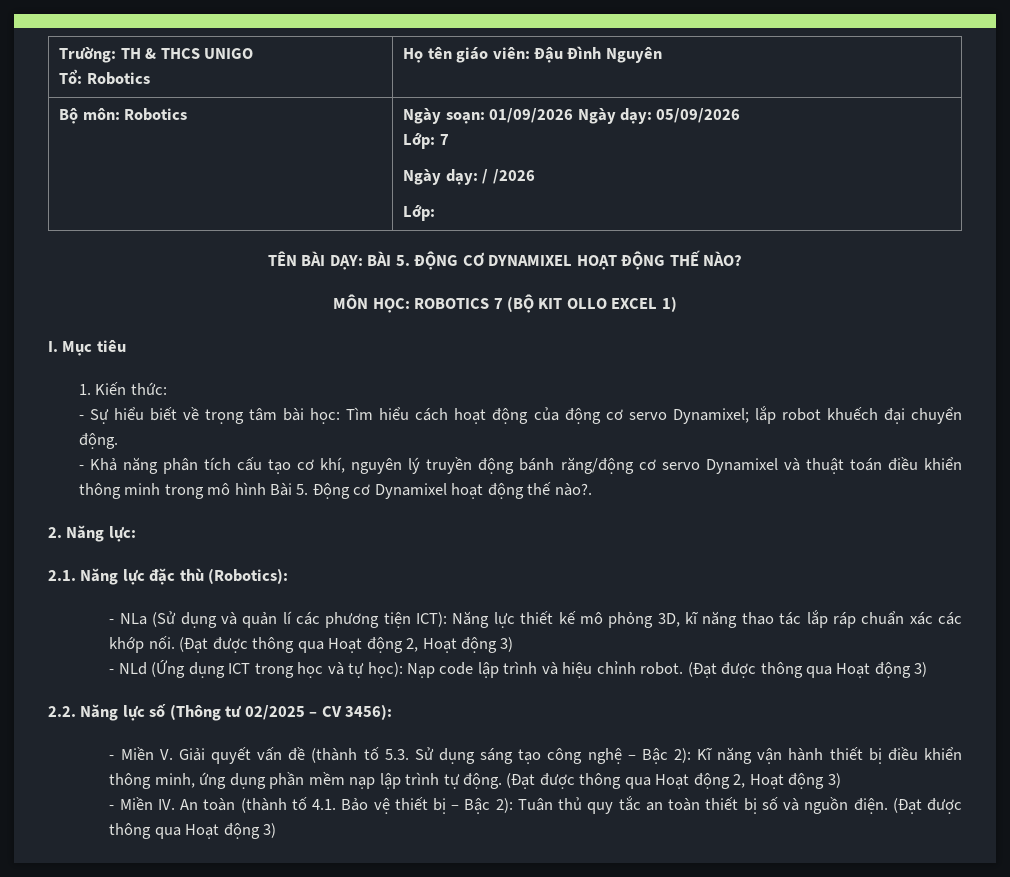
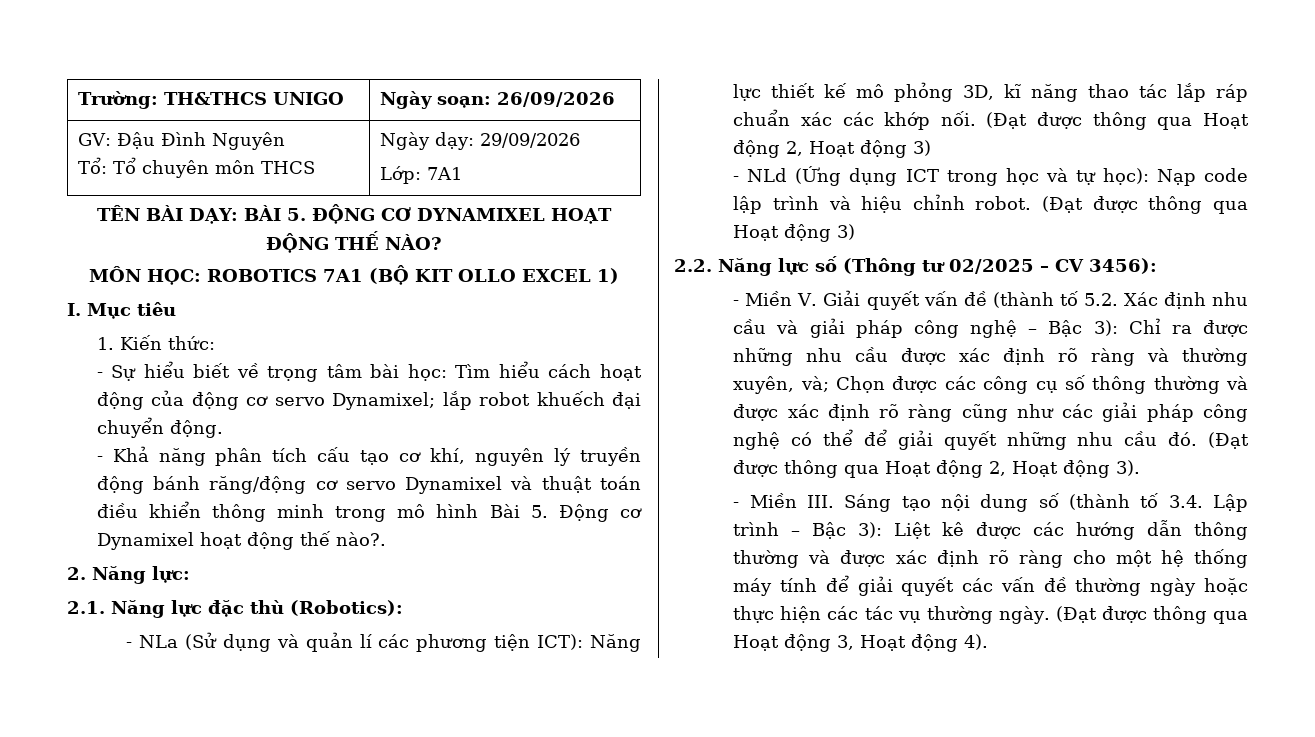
[120,48,253,59] [59,69,150,85] [403,46,662,63] [59,107,188,124] [403,108,741,124] [403,133,449,149] [403,169,535,185] [403,205,436,221] TH & THCS UNIGO // Tổ: Robotics | Họ tên giáo viên: Đậu Đình Nguyên // Bộ môn: Robotics | Ngày soạn: 01/09/2026 Ngày dạy: 05/09/2026 // Lớp: 7 // Ngày dạy: / /2026 // Lớp: -> [164,92,345,105] [380,91,616,109] [78,132,286,150] [78,157,316,178] [380,132,581,150] [380,166,463,184] TH&THCS UNIGO | Ngày soạn: 26/09/2026 // GV: Đậu Đình Nguyên // Tổ: Tổ chuyên môn THCS | Ngày dạy: 29/09/2026 // Lớp: 7A1
[493,298,503,309] 7 -> [323,269,363,282] 7A1
[384,747,963,764] [109,772,841,789] [109,796,963,814] [109,823,277,839] 5.3. Sử dụng sáng tạo công nghệ – Bậc 2): Kĩ năng vận hành thiết bị điều khiển thông minh, ứng dụng phần mềm nạp lập trình tự động. (Đạt được thông qua Hoạt động 2, Hoạt động 3) // - Miền IV. An toàn (thành tố 4.1. Bảo vệ thiết bị – Bậc 2): Tuân thủ quy tắc an toàn thiết bị số và nguồn điện. (Đạt được thông qua Hoạt động 3) -> [1083,292,1249,309] [733,318,1248,338] [733,347,1248,366] [733,375,1248,394] [733,402,1248,422] [733,429,1249,450] [733,460,1141,478] [733,493,1248,512] [733,520,1248,540] [733,549,1248,568] [733,575,1248,596] [733,606,1248,624] [733,634,989,652] 5.2. Xác định nhu cầu và giải pháp công nghệ – Bậc 3): Chỉ ra được những nhu cầu được xác định rõ ràng và thường xuyên, và; Chọn được các công cụ số thông thường và được xác định rõ ràng cũng như các giải pháp công nghệ có thể để giải quyết những nhu cầu đó. (Đạt được thông qua Hoạt động 2, Hoạt động 3). // - Miền III. Sáng tạo nội dung số (thành tố 3.4. Lập trình – Bậc 3): Liệt kê được các hướng dẫn thông thường và được xác định rõ ràng cho một hệ thống máy tính để giải quyết các vấn đề thường ngày hoặc thực hiện các tác vụ thường ngày. (Đạt được thông qua Hoạt động 3, Hoạt động 4).

